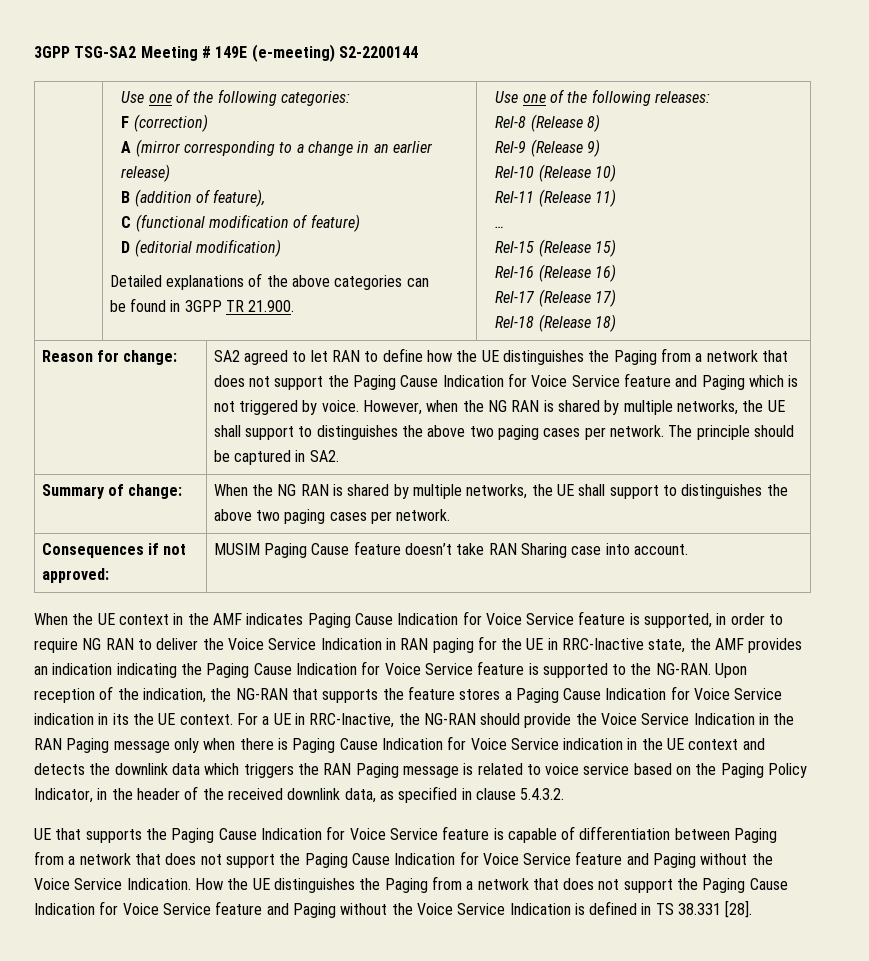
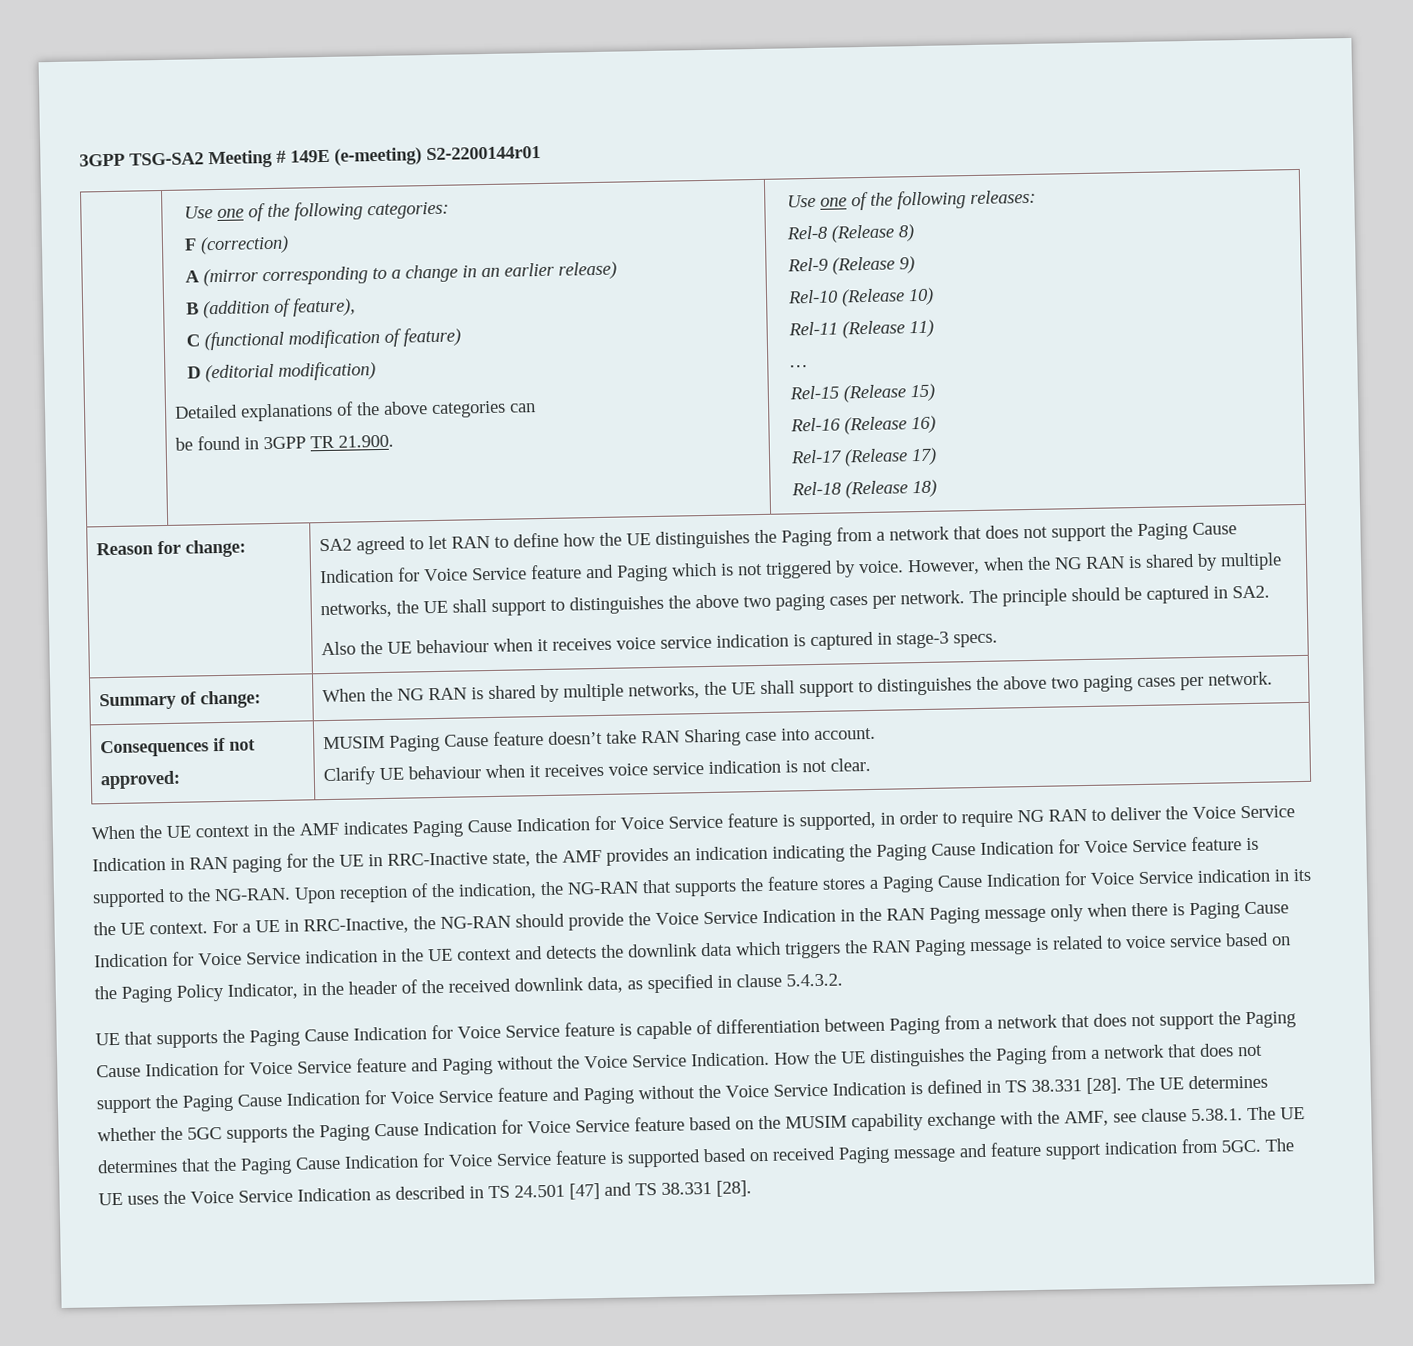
[338,46,418,58] S2-2200144 -> [426,145,541,161] S2-2200144r01
(339, 456) none -> [320,631,998,656] // Also the UE behaviour when it receives voice service indication is captured in stage-3 specs.
(688, 549) none -> [322,757,871,786] // Clarify UE behaviour when it receives voice service indication is not clear.
(753, 909) none -> [1126,1074,1268,1091] [97,1106,1305,1143] [97,1138,1294,1175] [98,1180,752,1206] The UE determines whether the 5GC supports the Paging Cause Indication for Voice Service feature based on the MUSIM capability exchange with the AMF, see clause 5.38.1. The UE determines that the Paging Cause Indication for Voice Service feature is supported based on received Paging message and feature support indication from 5GC. The UE uses the Voice Service Indication as described in TS 24.501 [47] and TS 38.331 [28].

